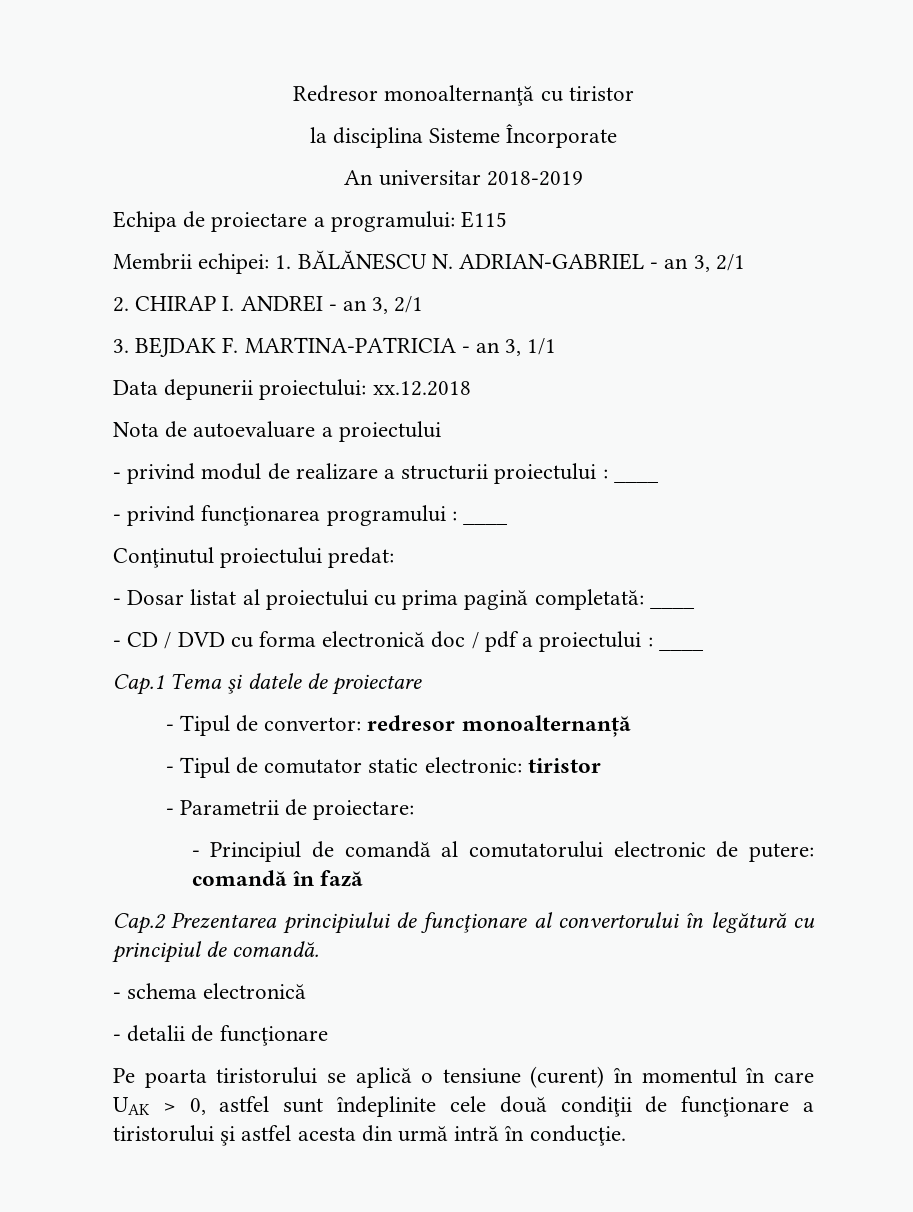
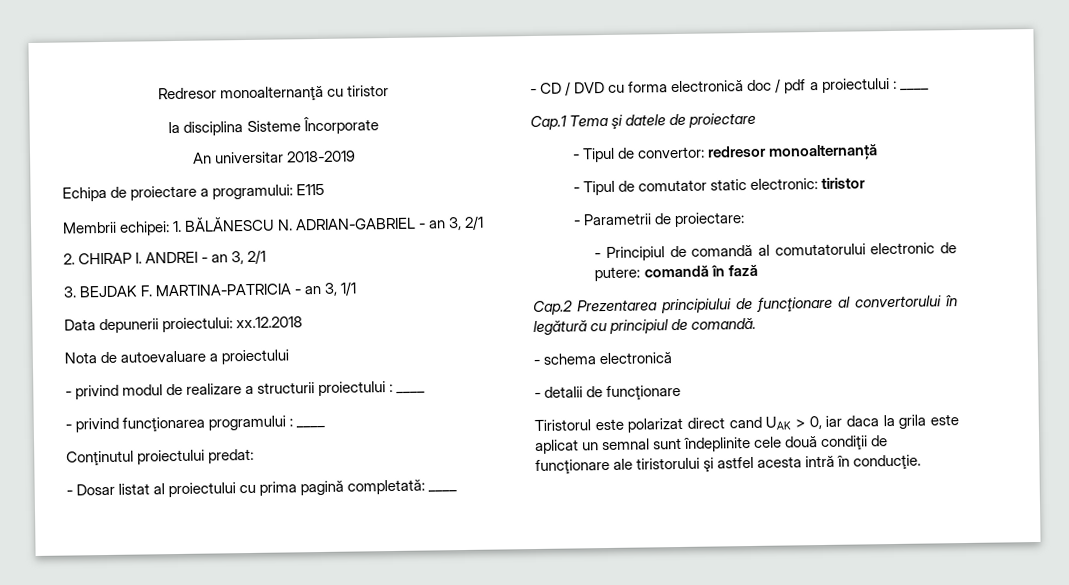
[113,1066,814,1088] [113,1096,270,1115] Pe poarta tiristorului se aplică o tensiune (curent) ȋn momentul ȋn care UAK > 0, astfel -> [534,414,960,433] [535,438,651,455] Tiristorul este polarizat direct cand UAK > 0, iar daca la grila este aplicat un semnal
[802,1102,814,1112] a -> [613,458,634,470] ale
[361,1125,449,1142] din urmă -> (803, 462) none

